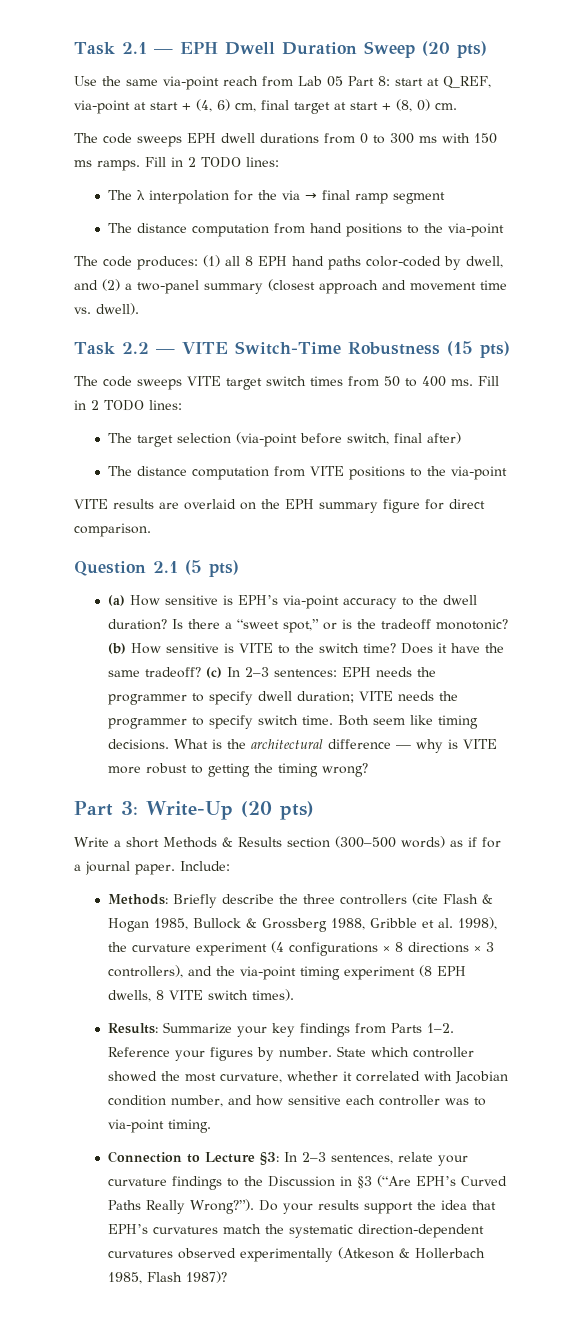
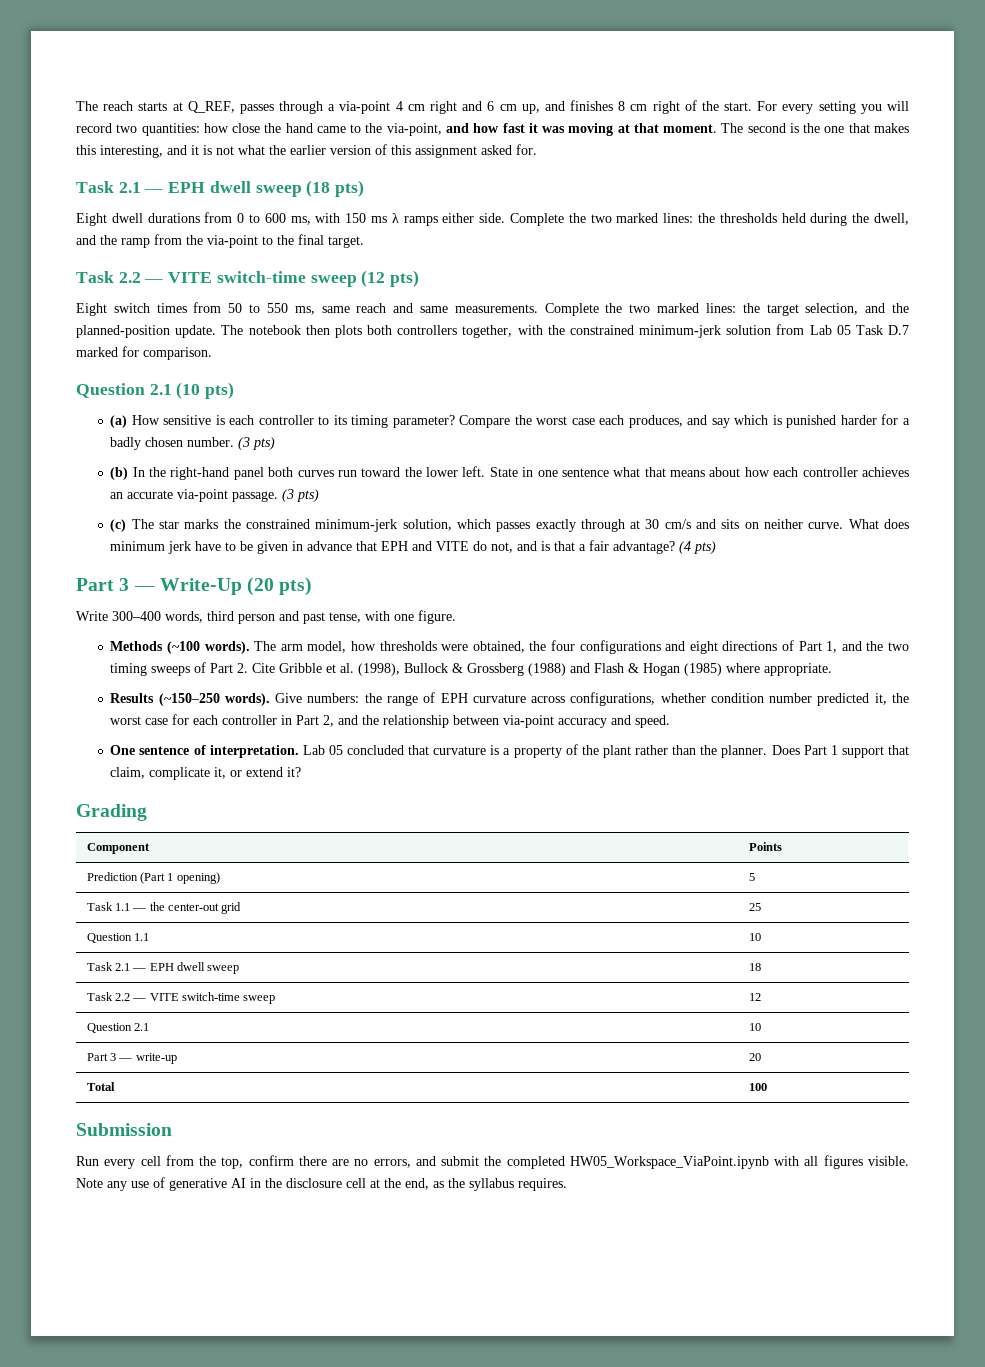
[74,41,487,58] [74,76,491,90] [74,99,457,114] [74,133,216,147] Task 2.1 — EPH Dwell Duration Sweep (20 pts) // Use the same via-point reach from Lab 05 Part 8: start at Q_REF, via-point at start + (4, 6) cm, final target at start + (8, 0) cm. // The code sweeps EPH -> [76,100,910,114] [76,123,909,136] [76,144,537,158] [76,180,365,197] [76,213,107,226] The reach starts at Q_REF, passes through a via-point 4 cm right and 6 cm up, and finishes 8 cm right of the start. For every setting you will record two quantities: how close the hand came to the via-point, and how fast it was moving at that moment. The second is the one that makes this interesting, and it is not what the earlier version of this assignment asked for. // Task 2.1 — EPH dwell sweep (18 pts) // Eight
[390,133,437,144] 300 ms -> [264,213,311,225] 600 ms,
[97,157,279,171] [107,190,445,204] [107,223,504,237] [74,255,503,270] [74,279,507,294] [74,303,139,315] [74,341,510,358] [74,376,262,390] ramps. Fill in 2 TODO lines: // The λ interpolation for the via → final ramp segment // The distance computation from hand positions to the via-point // The code produces: (1) all 8 EPH hand paths color-coded by dwell, and (2) a two-panel summary (closest approach and movement time vs. dwell). // Task 2.2 — VITE Switch-Time Robustness (15 pts) // The code sweeps VITE target -> [391,213,909,226] [76,234,364,248] [76,270,420,287] [76,303,107,316] λ ramps either side. Complete the two marked lines: the thresholds held during the dwell, and the ramp from the via-point to the final target. // Task 2.2 — VITE switch-time sweep (12 pts) // Eight
[422,376,499,387] [74,400,182,411] [107,432,461,447] [107,466,507,480] [74,499,485,513] 400 ms. Fill in 2 TODO lines: // The target selection (via-point before switch, final after) // The distance computation from VITE positions to the via-point // VITE results are overlaid on the EPH summary figure for direct -> [266,303,910,316] [76,324,909,338] [76,346,139,357] 550 ms, same reach and same measurements. Complete the two marked lines: the target selection, and the planned-position update. The notebook then plots both controllers together, with the constrained minimum-jerk solution from Lab 05 Task D.7 marked for
[185,560,202,575] (5 -> [176,382,201,399] (10
[237,595,477,609] [107,619,508,633] [107,643,504,654] [107,667,436,678] [107,691,458,705] [107,715,478,729] [107,739,497,753] [107,763,368,777] [74,801,138,816] EPH’s via-point accuracy to the dwell duration? Is there a “sweet spot,” or is the tradeoff monotonic? (b) How sensitive is VITE to the switch time? Does it have the same tradeoff? (c) In 2–3 sentences: EPH needs the programmer to specify dwell duration; VITE needs the programmer to specify switch time. Both seem like timing decisions. What is the architectural difference — why is VITE more robust to getting the timing wrong? // Part 3: -> [229,414,911,428] [110,437,276,450] [110,466,909,480] [110,489,320,502] [110,519,909,532] [110,540,717,554] [76,578,155,591] each controller to its timing parameter? Compare the worst case each produces, and say which is punished harder for a badly chosen number. (3 pts) // (b) In the right-hand panel both curves run toward the lower left. State in one sentence what that means about how each controller achieves an accurate via-point passage. (3 pts) // (c) The star marks the constrained minimum-jerk solution, which passes exactly through at 30 cm/s and sits on neither curve. What does minimum jerk have to be given in advance that EPH and VITE do not, and is that a fair advantage? (4 pts) // Part 3 —
[113,836,501,848] [74,861,230,875] [107,893,493,908] [107,917,497,932] [107,941,494,956] [107,965,466,980] [107,989,294,1002] [107,1022,454,1037] [107,1046,474,1061] [107,1071,508,1084] [107,1095,486,1107] [107,1119,211,1133] [107,1151,468,1166] [107,1175,507,1190] [107,1199,496,1214] [107,1224,484,1238] [107,1247,485,1262] [107,1271,227,1284] a short Methods & Results section (300–500 words) as if for a journal paper. Include: // Methods: Briefly describe the three controllers (cite Flash & Hogan 1985, Bullock & Grossberg 1988, Gribble et al. 1998), the curvature experiment (4 configurations × 8 directions × 3 controllers), and the via-point timing experiment (8 EPH dwells, 8 VITE switch times). // Results: Summarize your key findings from Parts 1–2. Reference your figures by number. State which controller showed the most curvature, whether it correlated with Jacobian condition number, and how sensitive each controller was to via-point timing. // Connection to Lecture §3: In 2–3 sentences, relate your curvature findings to the Discussion in §3 (“Are EPH’s Curved Paths Really Wrong?”). Do your results support the idea that EPH’s curvatures match the systematic direction-dependent curvatures observed experimentally (Atkeson & Hollerbach 1985, Flash 1987)? -> [112,610,456,624] [110,640,910,654] [110,662,833,676] [110,692,909,706] [110,714,671,728] [110,744,910,758] [110,767,302,780] [76,804,147,821] [86,843,150,854] [748,842,782,851] [86,872,220,884] [748,873,755,881] [86,902,242,914] [748,903,761,911] [86,933,149,943] [748,933,761,941] [86,962,240,974] [748,963,761,971] [86,992,276,1004] [748,993,761,1001] [86,1023,149,1033] [748,1023,761,1031] [86,1053,177,1064] [748,1053,761,1061] [86,1082,115,1091] [748,1083,767,1091] [76,1123,172,1136] [76,1155,909,1169] [76,1177,567,1191] 300–400 words, third person and past tense, with one figure. // Methods (~100 words). The arm model, how thresholds were obtained, the four configurations and eight directions of Part 1, and the two timing sweeps of Part 2. Cite Gribble et al. (1998), Bullock & Grossberg (1988) and Flash & Hogan (1985) where appropriate. // Results (~150–250 words). Give numbers: the range of EPH curvature across configurations, whether condition number predicted it, the worst case for each controller in Part 2, and the relationship between via-point accuracy and speed. // One sentence of interpretation. Lab 05 concluded that curvature is a property of the plant rather than the planner. Does Part 1 support that claim, complicate it, or extend it? // Grading // Component | Points // Prediction (Part 1 opening) | 5 // Task 1.1 — the center-out grid | 25 // Question 1.1 | 10 // Task 2.1 — EPH dwell sweep | 18 // Task 2.2 — VITE switch-time sweep | 12 // Question 2.1 | 10 // Part 3 — write-up | 20 // Total | 100 // Submission // Run every cell from the top, confirm there are no errors, and submit the completed HW05_Workspace_ViaPoint.ipynb with all figures visible. Note any use of generative AI in the disclosure cell at the end, as the syllabus requires.

